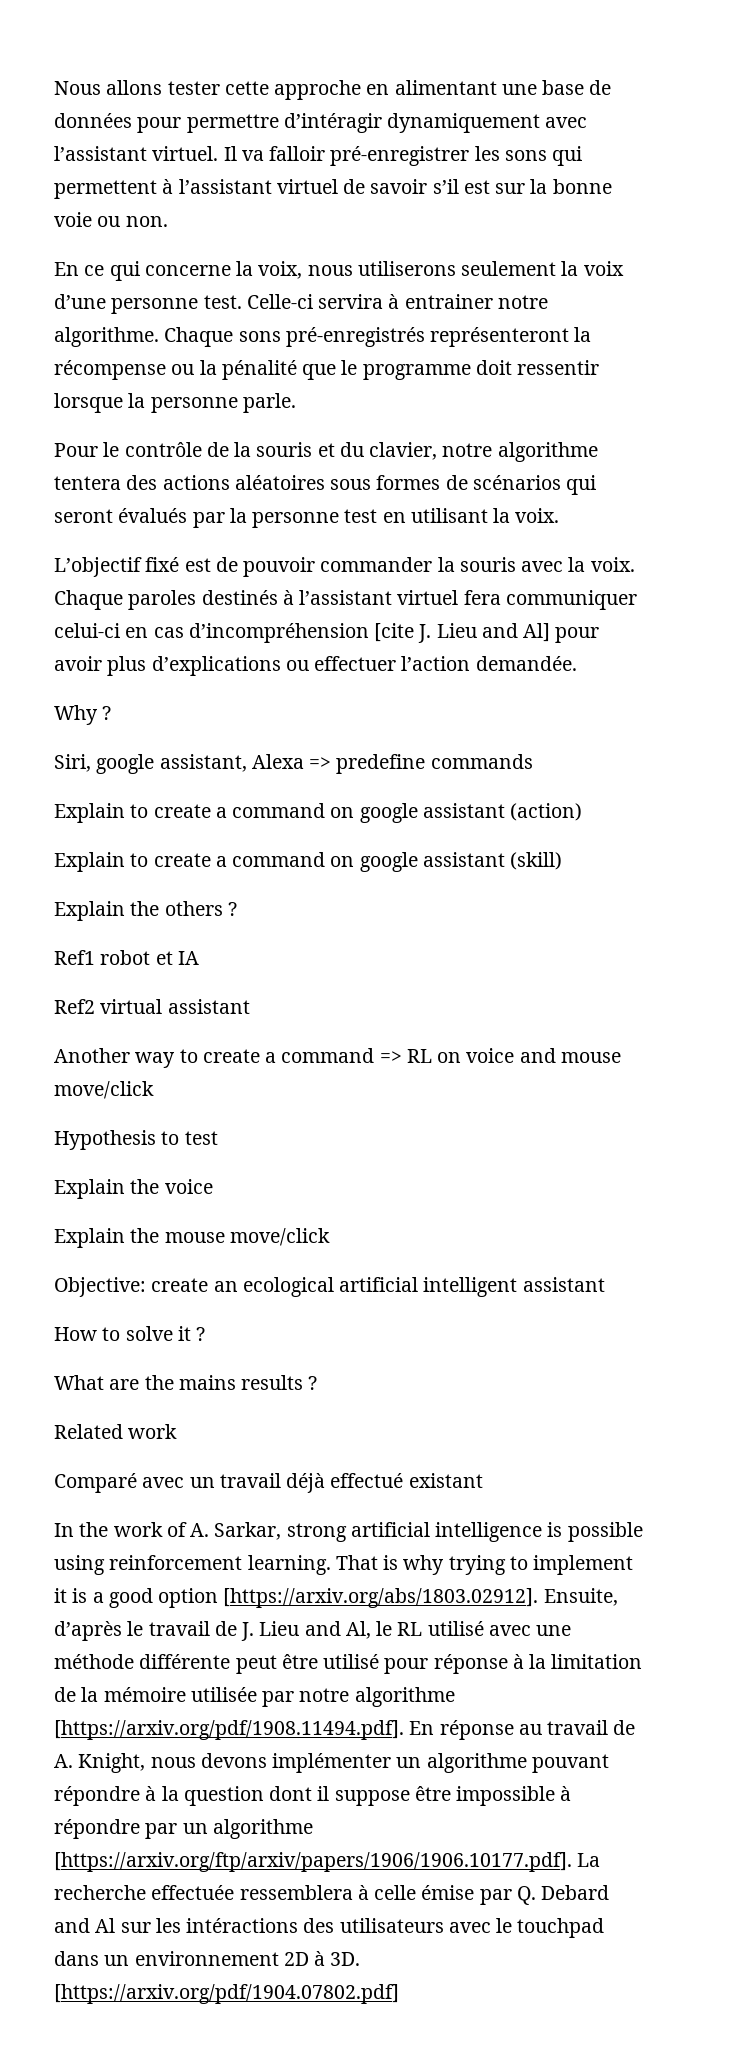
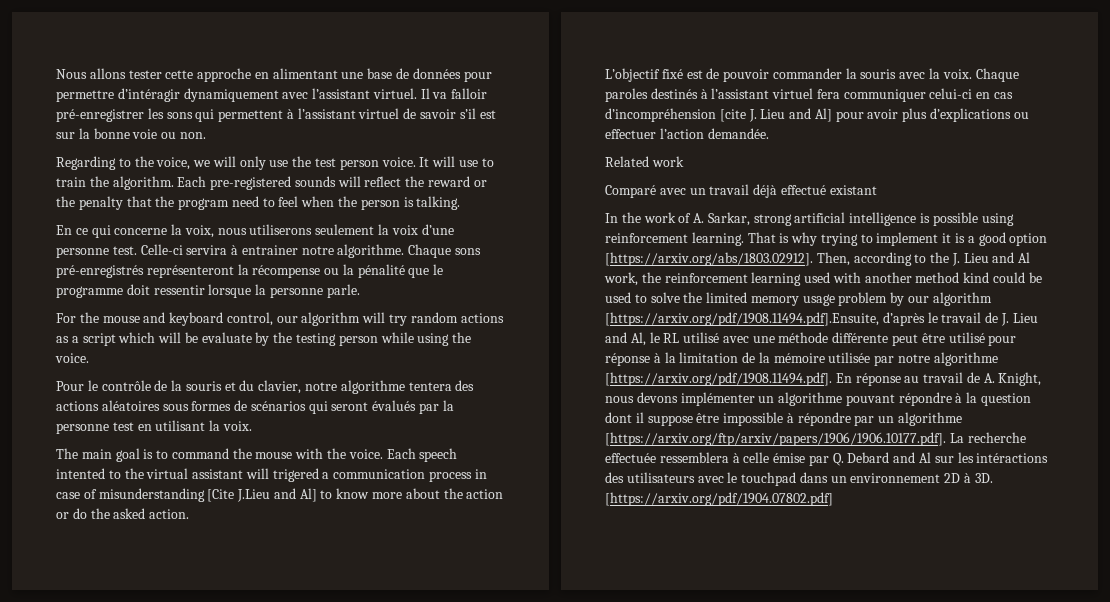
(168, 221) none -> [56,156,494,170] [56,176,487,190] [56,196,461,210] // Regarding to the voice, we will only use the test person voice. It will use to train the algorithm. Each pre-registered sounds will reflect the reward or the penalty that the program need to feel when the person is talking.
(296, 403) none -> [56,312,504,326] [56,332,472,346] [55,353,89,363] // For the mouse and keyboard control, our algorithm will try random actions as a script which will be evaluate by the testing person while using the voice.
(560, 515) none -> [56,448,458,462] [56,468,487,482] [56,488,504,502] [56,508,190,519] // The main goal is to command the mouse with the voice. Each speech intented to the virtual assistant will trigered a communication process in case of misunderstanding [Cite J.Lieu and Al] to know more about the action or do the asked action.
[54,705,112,725] [54,754,533,774] [54,803,583,823] [54,852,563,872] [54,901,237,921] [54,950,199,965] [54,999,250,1014] [54,1048,621,1068] [54,1081,154,1099] [54,1130,218,1150] [54,1179,213,1199] [54,1228,330,1248] [54,1277,605,1297] [54,1326,206,1341] [54,1375,318,1390] // Why ? // Siri, google assistant, Alexa => predefine commands // Explain to create a command on google assistant (action) // Explain to create a command on google assistant (skill) // Explain the others ? // Ref1 robot et IA // Ref2 virtual assistant // Another way to create a command => RL on voice and mouse move/click // Hypothesis to test // Explain the voice // Explain the mouse move/click // Objective: create an ecological artificial intelligent assistant // How to solve it ? // What are the mains results ? -> (769, 133) none
[543,1588,618,1606] Ensuite, -> [816,252,1031,266] [604,272,1042,286] [605,292,992,306] [605,312,879,326] Then, according to the J. Lieu and Al work, the reinforcement learning used with another method kind could be used to solve the limited memory usage problem by our algorithm [https://arxiv.org/pdf/1908.11494.pdf].Ensuite,

